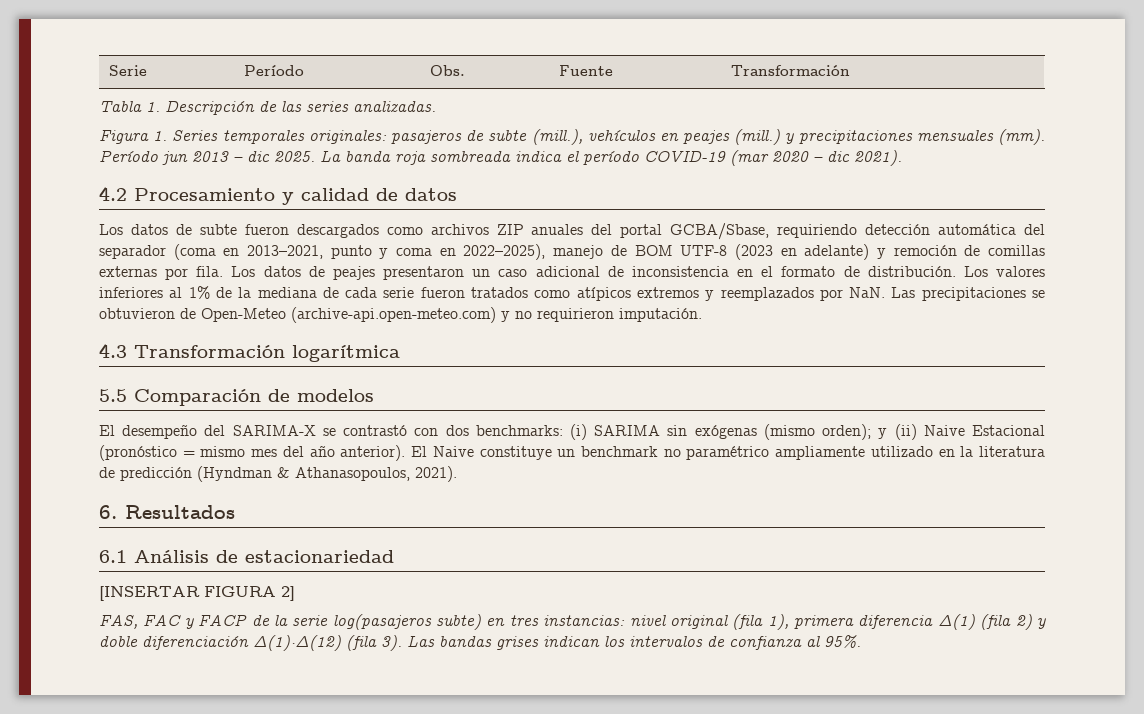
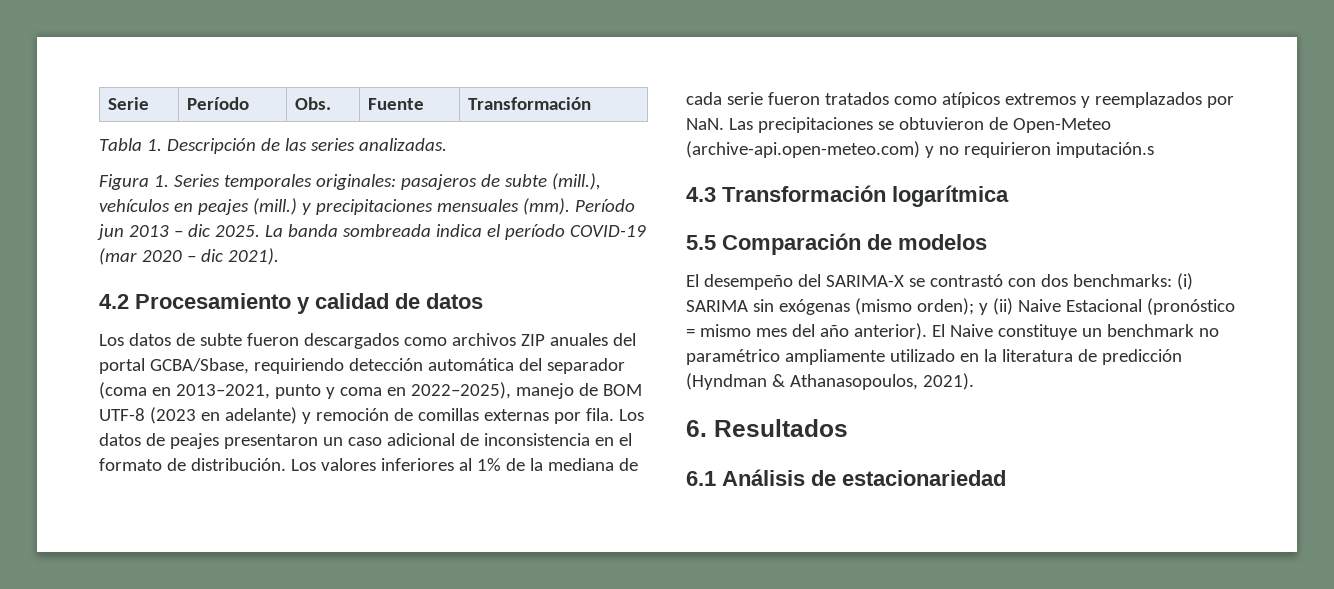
[395,151,426,165] roja -> (338, 230) none
[619,308,702,322] imputación. -> [1055,142,1154,158] imputación.s
[99,586,295,601] [99,614,1047,630] [99,635,861,651] // [INSERTAR FIGURA 2] // FAS, FAC y FACP de la serie log(pasajeros subte) en tres instancias: nivel original (fila 1), primera diferencia ∆(1) (fila 2) y doble diferenciación ∆(1)·∆(12) (fila 3). Las bandas grises indican los intervalos de confianza al 95%. -> (1006, 478) none

